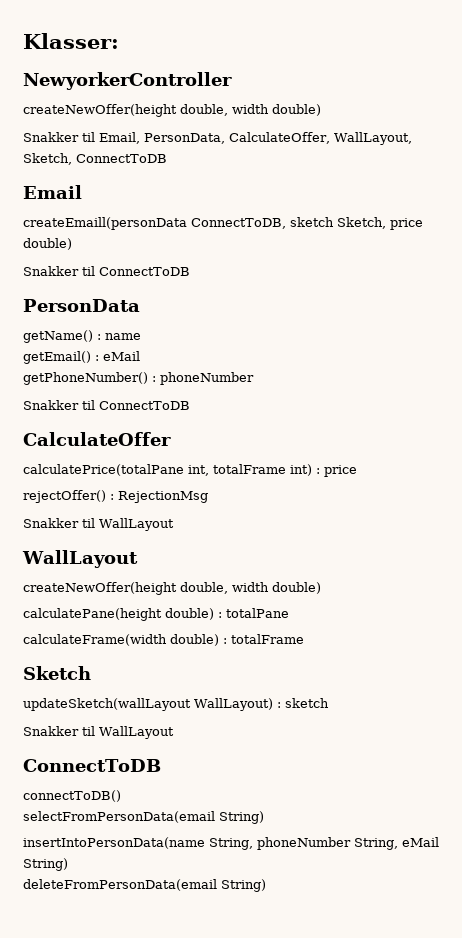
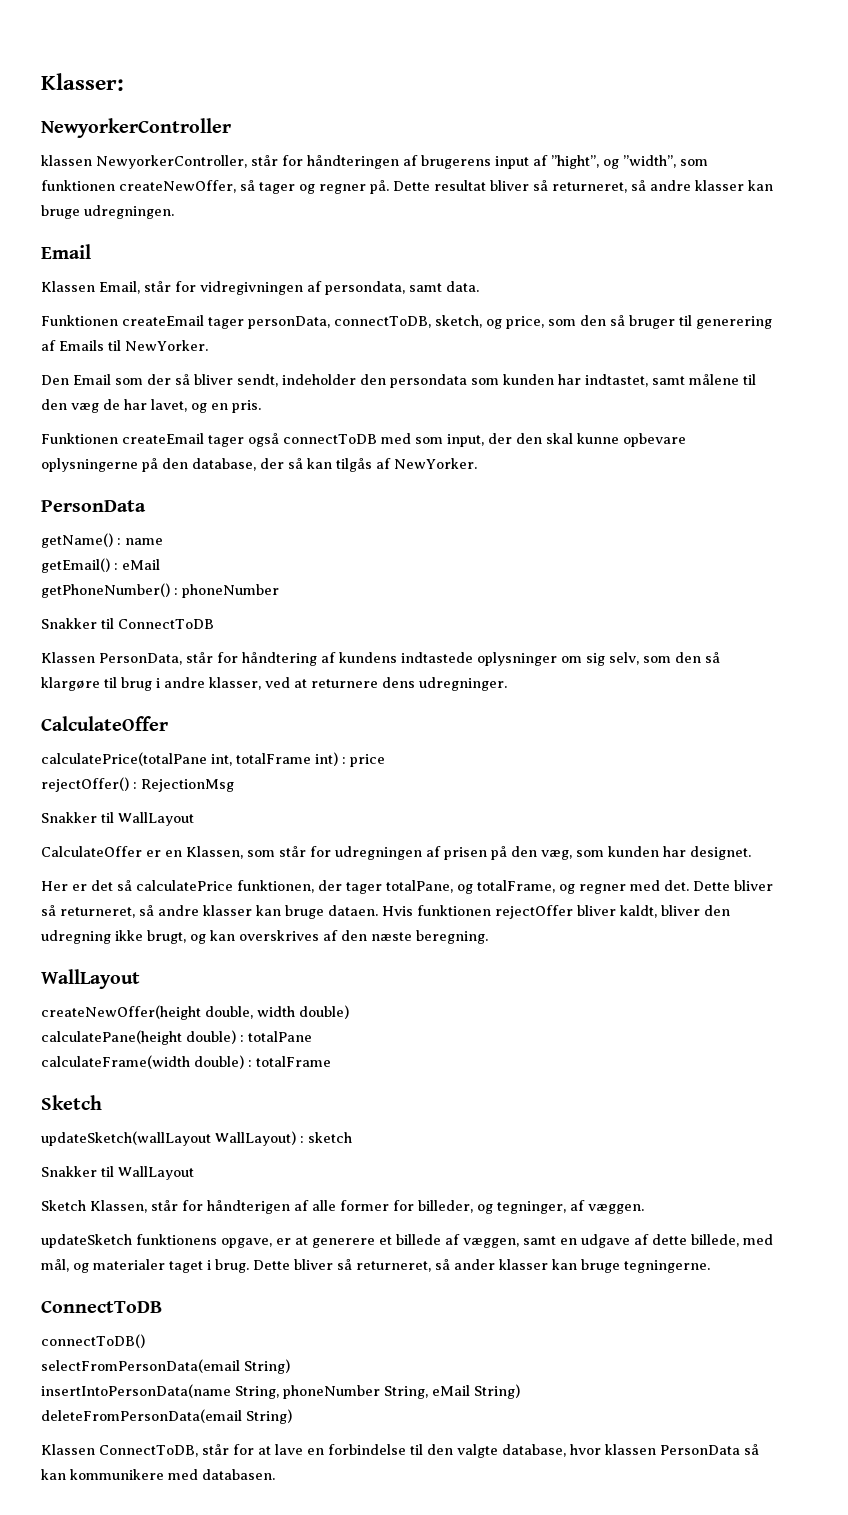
[23,104,321,117] [23,132,412,145] [23,153,167,165] [23,185,82,199] [23,217,423,230] [23,238,72,250] [23,266,190,276] createNewOffer(height double, width double) // Snakker til Email, PersonData, CalculateOffer, WallLayout, Sketch, ConnectToDB // Email // createEmaill(personData ConnectToDB, sketch Sketch, price double) // Snakker til ConnectToDB -> [41,155,708,169] [41,180,773,194] [41,205,174,219] [41,244,91,259] [41,281,479,295] [41,315,772,329] [41,340,208,351] [41,374,756,388] [41,399,261,413] [41,433,686,447] [41,458,477,472] klassen NewyorkerController, står for håndteringen af brugerens input af ”hight”, og ”width”, som funktionen createNewOffer, så tager og regner på. Dette resultat bliver så returneret, så andre klasser kan bruge udregningen. // Email // Klassen Email, står for vidregivningen af persondata, samt data. // Funktionen createEmail tager personData, connectToDB, sketch, og price, som den så bruger til generering af Emails til NewYorker. // Den Email som der så bliver sendt, indeholder den persondata som kunden har indtastet, samt målene til den væg de har lavet, og en pris. // Funktionen createEmail tager også connectToDB med som input, der den skal kunne opbevare oplysningerne på den database, der så kan tilgås af NewYorker.
(190, 405) none -> [41,652,720,666] [41,677,507,691] // Klassen PersonData, står for håndtering af kundens indtastede oplysninger om sig selv, som den så klargøre til brug i andre klasser, ved at returnere dens udregninger.
(174, 524) none -> [41,846,751,860] [41,880,773,894] [41,905,730,919] [41,930,488,944] // CalculateOffer er en Klassen, som står for udregningen af prisen på den væg, som kunden har designet. // Her er det så calculatePrice funktionen, der tager totalPane, og totalFrame, og regner med det. Dette bliver så returneret, så andre klasser kan bruge dataen. Hvis funktionen rejectOffer bliver kaldt, bliver den udregning ikke brugt, og kan overskrives af den næste beregning.
(174, 732) none -> [41,1200,644,1214] [41,1234,773,1248] [41,1259,710,1273] // Sketch Klassen, står for håndterigen af alle former for billeder, og tegninger, af væggen. // updateSketch funktionens opgave, er at generere et billede af væggen, samt en udgave af dette billede, med mål, og materialer taget i brug. Dette bliver så returneret, så ander klasser kan bruge tegningerne.
(266, 885) none -> [41,1444,759,1458] [41,1469,275,1480] // Klassen ConnectToDB, står for at lave en forbindelse til den valgte database, hvor klassen PersonData så kan kommunikere med databasen.

